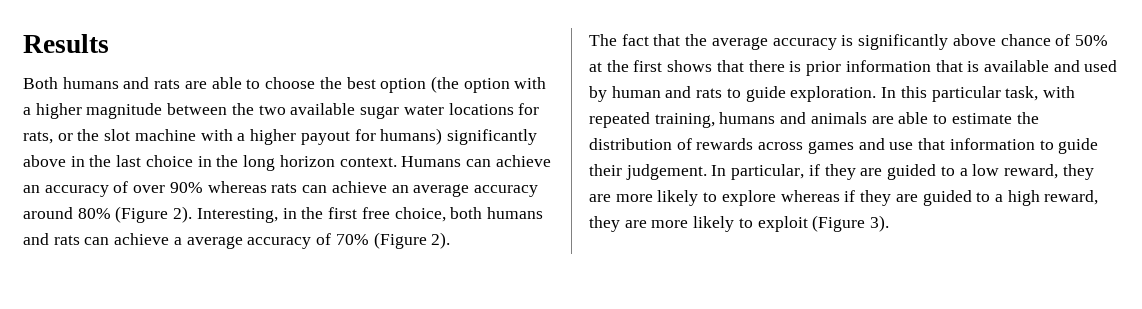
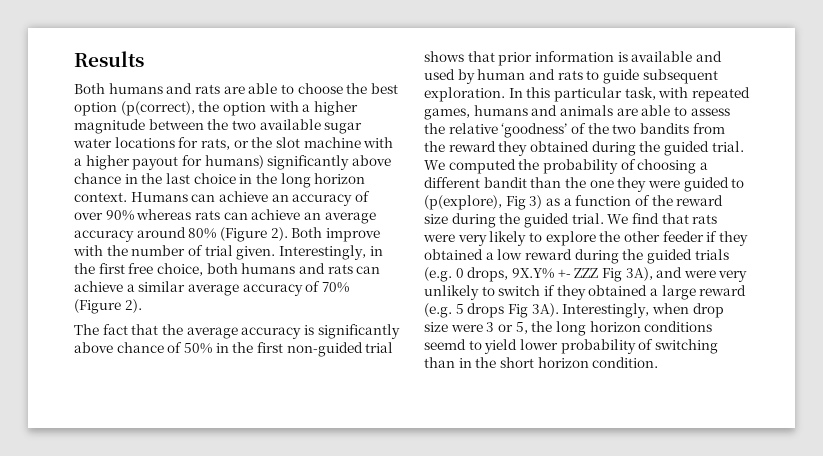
[430,76,459,93] (the -> [120,101,220,116] (p(correct), the
(66, 161) none -> [74,173,121,184] chance
[196,208,278,223] Interesting, -> [291,227,380,242] [73,245,366,260] Both improve with the number of trial given. Interestingly,
(182, 241) none -> [138,281,186,292] similar
[589,60,802,72] at the first shows that there is -> [215,342,394,357] [424,51,495,62] in the first non-guided trial shows that
[935,60,963,72] that -> (614, 56) none
(786, 94) none -> [642,69,718,84] subsequent
[654,113,715,128] training, -> [424,108,470,120] games,
[951,112,1039,124] [589,138,1099,154] [589,164,1094,180] [589,190,1099,206] [589,215,890,232] estimate the distribution of rewards across games and use that information to guide their judgement. In particular, if they are guided to a low reward, they are more likely to explore whereas if they are guided to a high reward, they are more likely to exploit (Figure 3). -> [690,108,730,116] [424,123,725,138] [424,141,744,156] [424,159,708,174] [424,177,745,192] [424,195,724,210] [424,213,718,228] [423,231,748,246] [424,249,729,264] [424,267,748,282] [424,285,747,300] [424,303,724,318] [424,321,713,336] [424,339,718,354] [424,357,659,368] assess the relative ‘goodness’ of the two bandits from the reward they obtained during the guided trial. We computed the probability of choosing a different bandit than the one they were guided to (p(explore), Fig 3) as a function of the reward size during the guided trial. We find that rats were very likely to explore the other feeder if they obtained a low reward during the guided trials (e.g. 0 drops, 9X.Y% +- ZZZ Fig 3A), and were very unlikely to switch if they obtained a large reward (e.g. 5 drops Fig 3A). Interestingly, when drop size were 3 or 5, the long horizon conditions seemd to yield lower probability of switching than in the short horizon condition.

